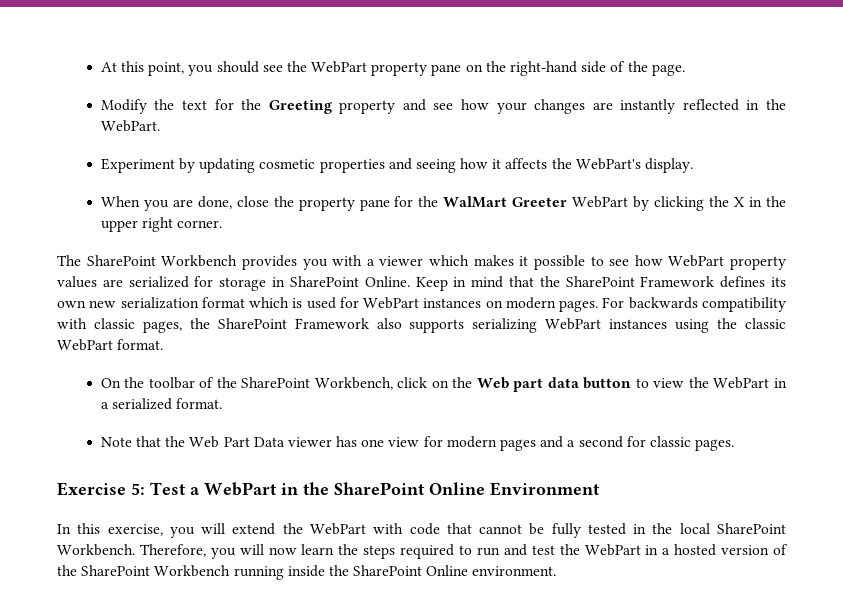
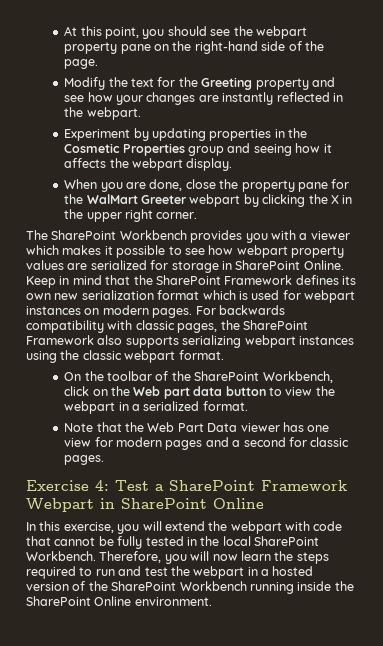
[311,61,368,73] WebPart -> [255,26,307,39] webpart
[100,120,160,132] WebPart. -> [86,107,141,120] webpart.
[259,159,385,173] cosmetic properties -> [209,128,308,141] [64,143,225,156] properties in the Cosmetic Properties group
[575,158,641,170] WebPart's -> [132,158,184,171] webpart
[572,196,629,208] WebPart -> [189,194,241,207] webpart
[668,255,725,267] WebPart -> [236,245,288,258] webpart
[363,297,420,309] WebPart -> [304,290,355,303] webpart
[545,318,602,330] WebPart -> [244,335,296,348] webpart
[57,339,113,351] WebPart -> [124,350,176,363] webpart
[713,377,770,389] WebPart -> [64,401,116,414] webpart
[131,483,145,495] 5: -> [95,480,109,491] 4:
[204,482,600,496] WebPart in the SharePoint Online Environment -> [169,480,347,491] [26,498,264,512] SharePoint Framework Webpart in SharePoint Online
[309,523,366,535] WebPart -> [230,521,282,534] webpart
[584,544,641,556] WebPart -> [193,566,245,579] webpart

